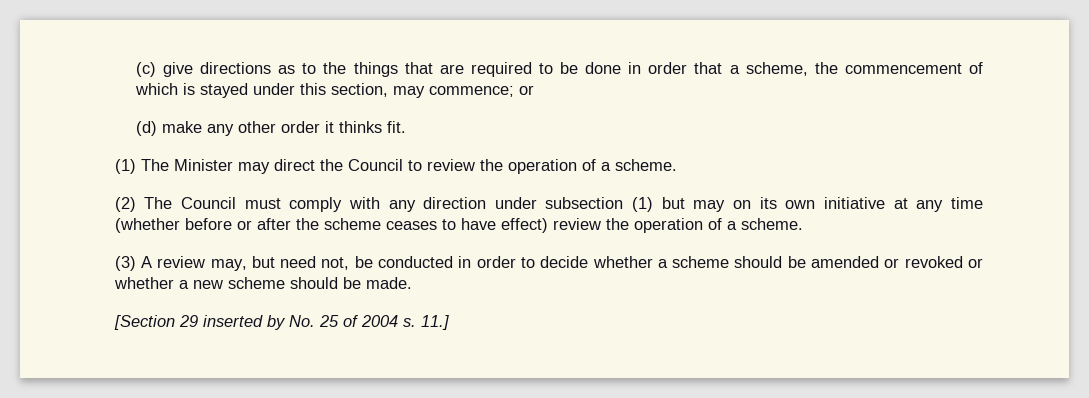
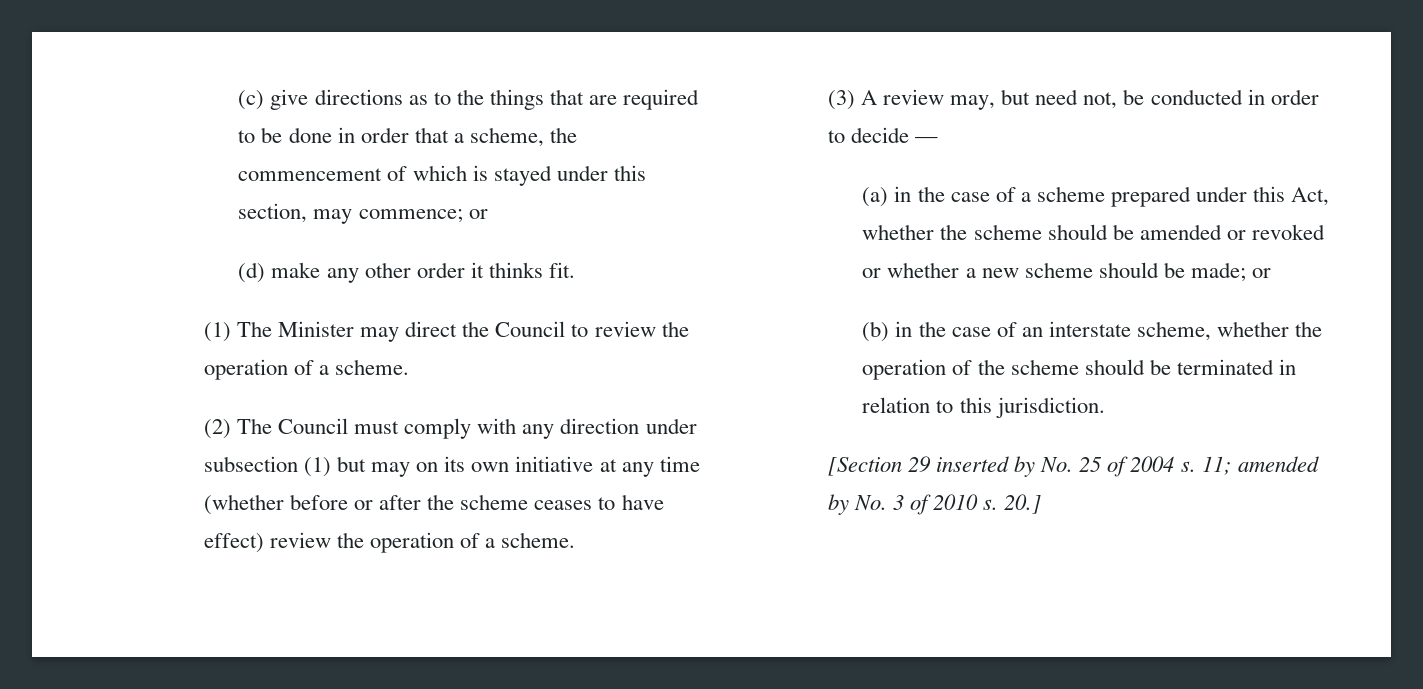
[592,256,668,268] whether a -> [915,137,939,143] [862,186,1330,207] [862,224,968,240] — // (a) in the case of a scheme prepared under this Act, whether the
[365,277,412,289] made. -> [1190,262,1271,282] [862,321,1323,342] [862,359,1296,380] [862,397,1105,418] made; or // (b) in the case of an interstate scheme, whether the operation of the scheme should be terminated in relation to this jurisdiction.
[420,315,449,330] 11.] -> [1201,456,1319,475] [827,494,1042,515] 11; amended by No. 3 of 2010 s. 20.]

